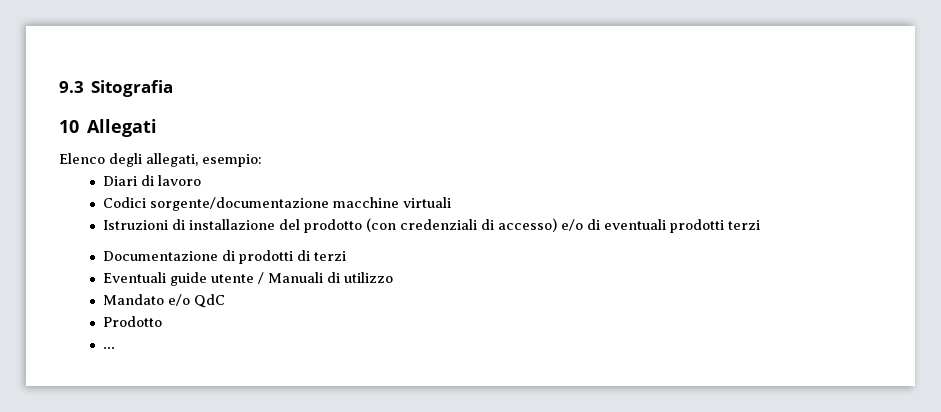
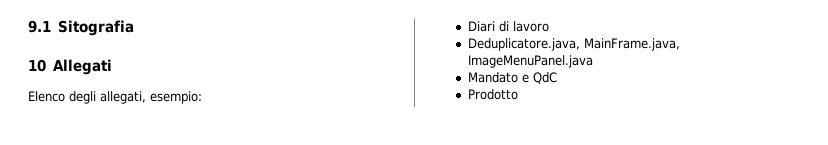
[59,81,84,93] 9.3 -> [28,20,51,33] 9.1
[103,197,452,211] [103,218,761,233] [103,250,347,264] [103,272,394,286] Codici sorgente/documentazione macchine virtuali // Istruzioni di installazione del prodotto (con credenziali di accesso) e/o di eventuali prodotti terzi // Documentazione di prodotti di terzi // Eventuali guide utente / Manuali di utilizzo -> [467,38,680,51] [467,55,593,68] Deduplicatore.java, MainFrame.java, ImageMenuPanel.java
[168,294,191,306] e/o -> [521,74,529,83] e
[103,347,116,349] // … -> (518, 94) none

